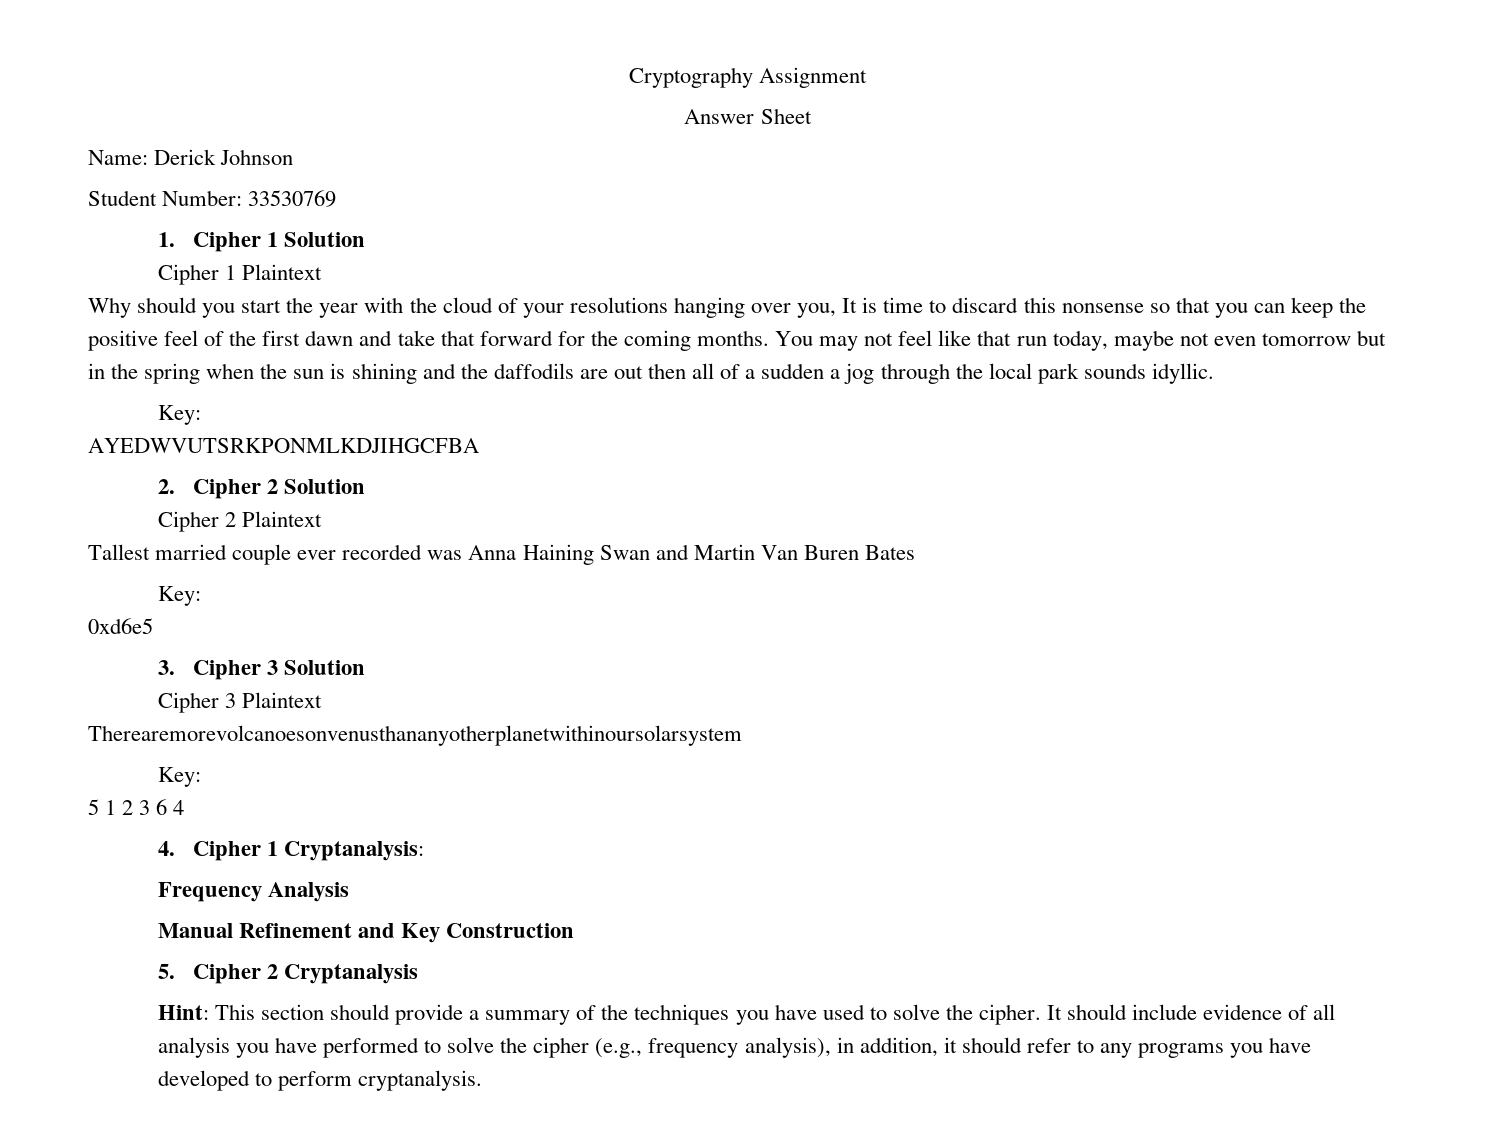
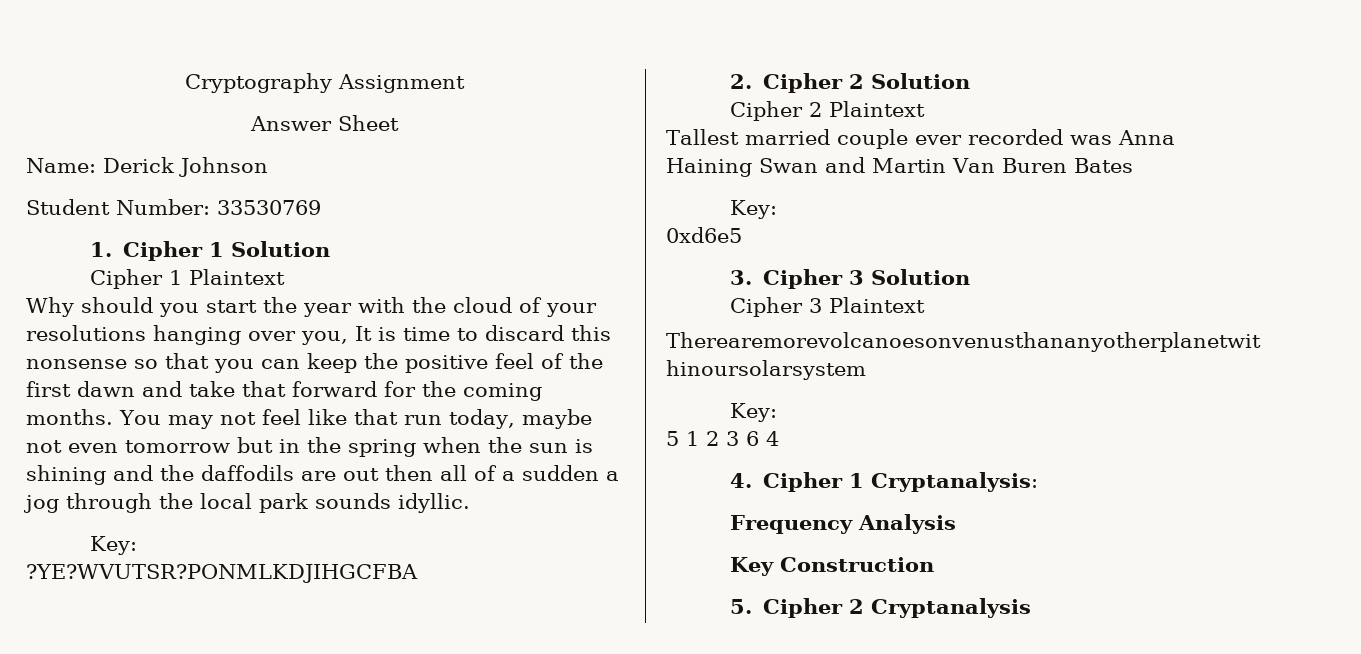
[88,438,479,453] AYEDWVUTSRKPONMLKDJIHGCFBA -> [26,564,418,583] ?YE?WVUTSR?PONMLKDJIHGCFBA
[157,923,395,938] Manual Refinement and -> (957, 524) none
[157,1004,1336,1025] [157,1037,1312,1058] [157,1070,483,1091] // Hint: This section should provide a summary of the techniques you have used to solve the cipher. It should include evidence of all analysis you have performed to solve the cipher (e.g., frequency analysis), in addition, it should refer to any programs you have developed to perform cryptanalysis. -> (1031, 608) none

